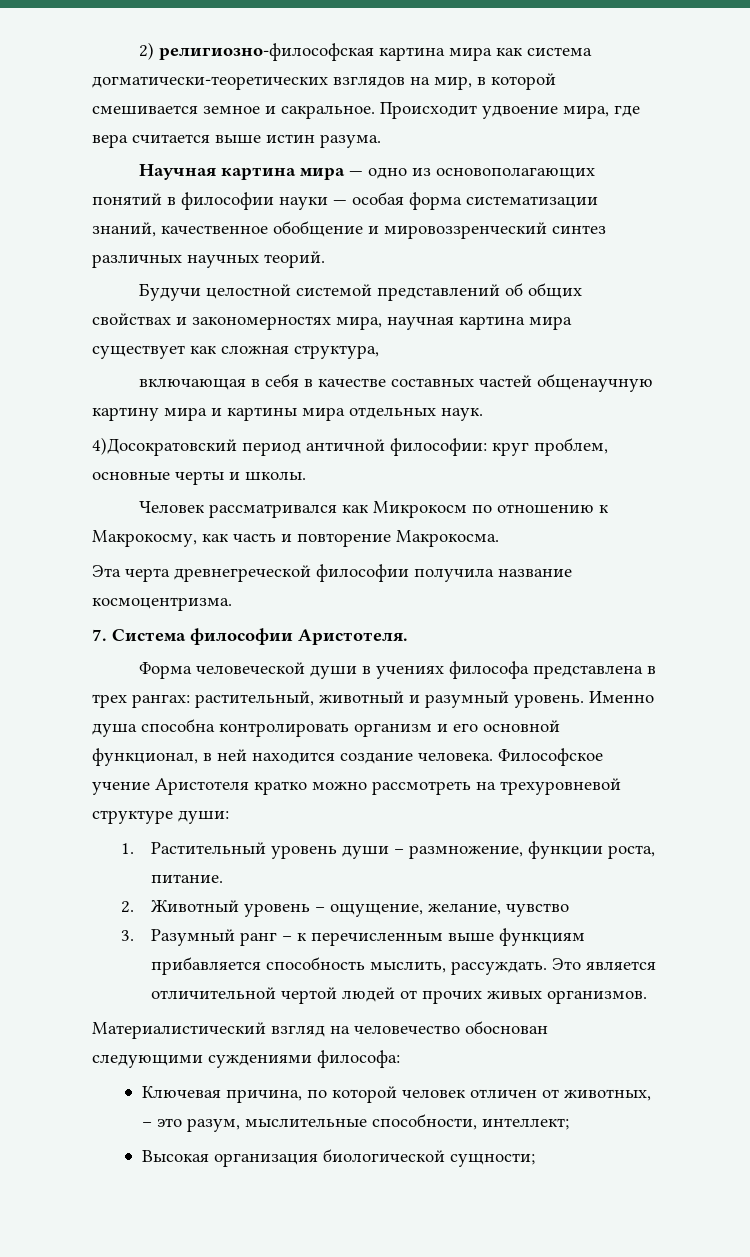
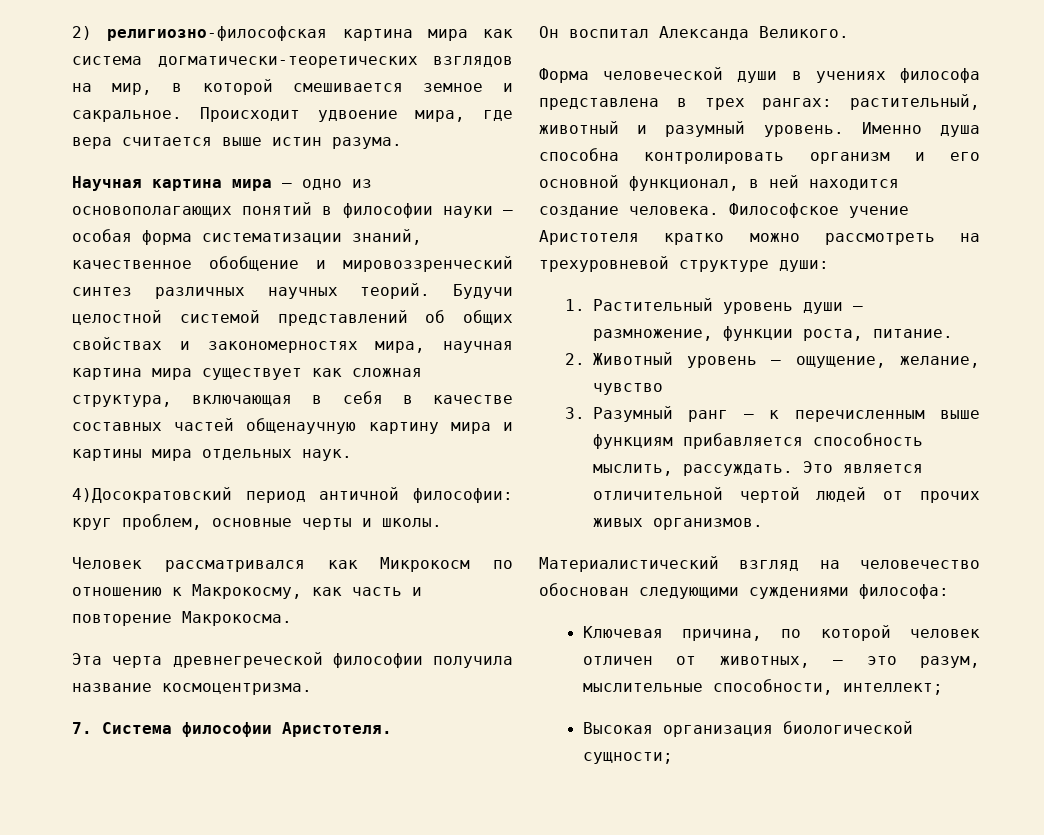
(325, 259) // -> (431, 291) none
(379, 352) // -> (172, 401) none
(408, 637) none -> [539,26,849,40] // Он воспитал Александа Великого.

